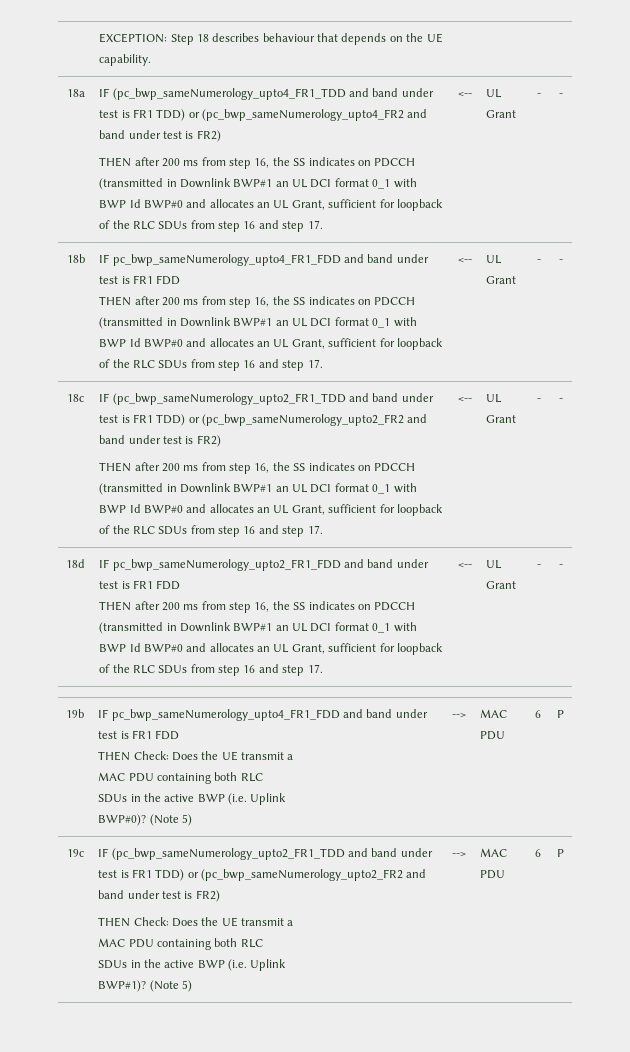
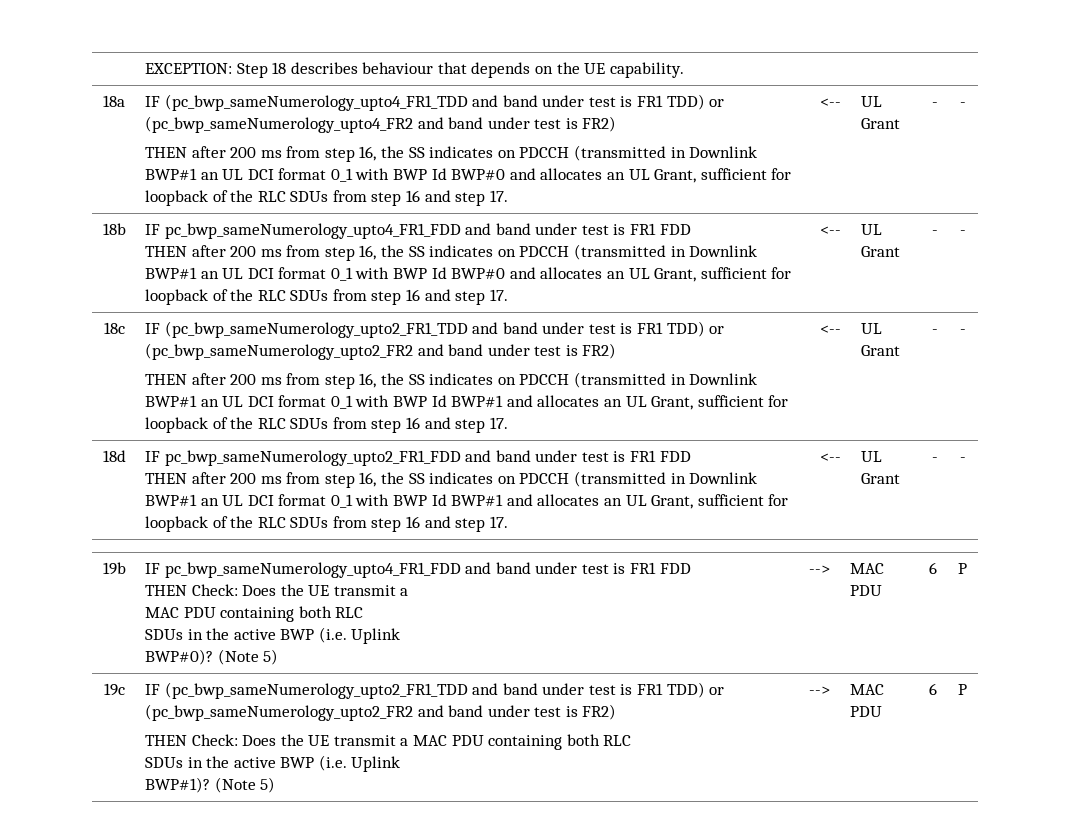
[143,505,183,513] BWP#0 -> [451,395,504,407] BWP#1
[143,644,183,652] BWP#0 -> [451,494,504,506] BWP#1
(294, 923) // -> (409, 742) none

